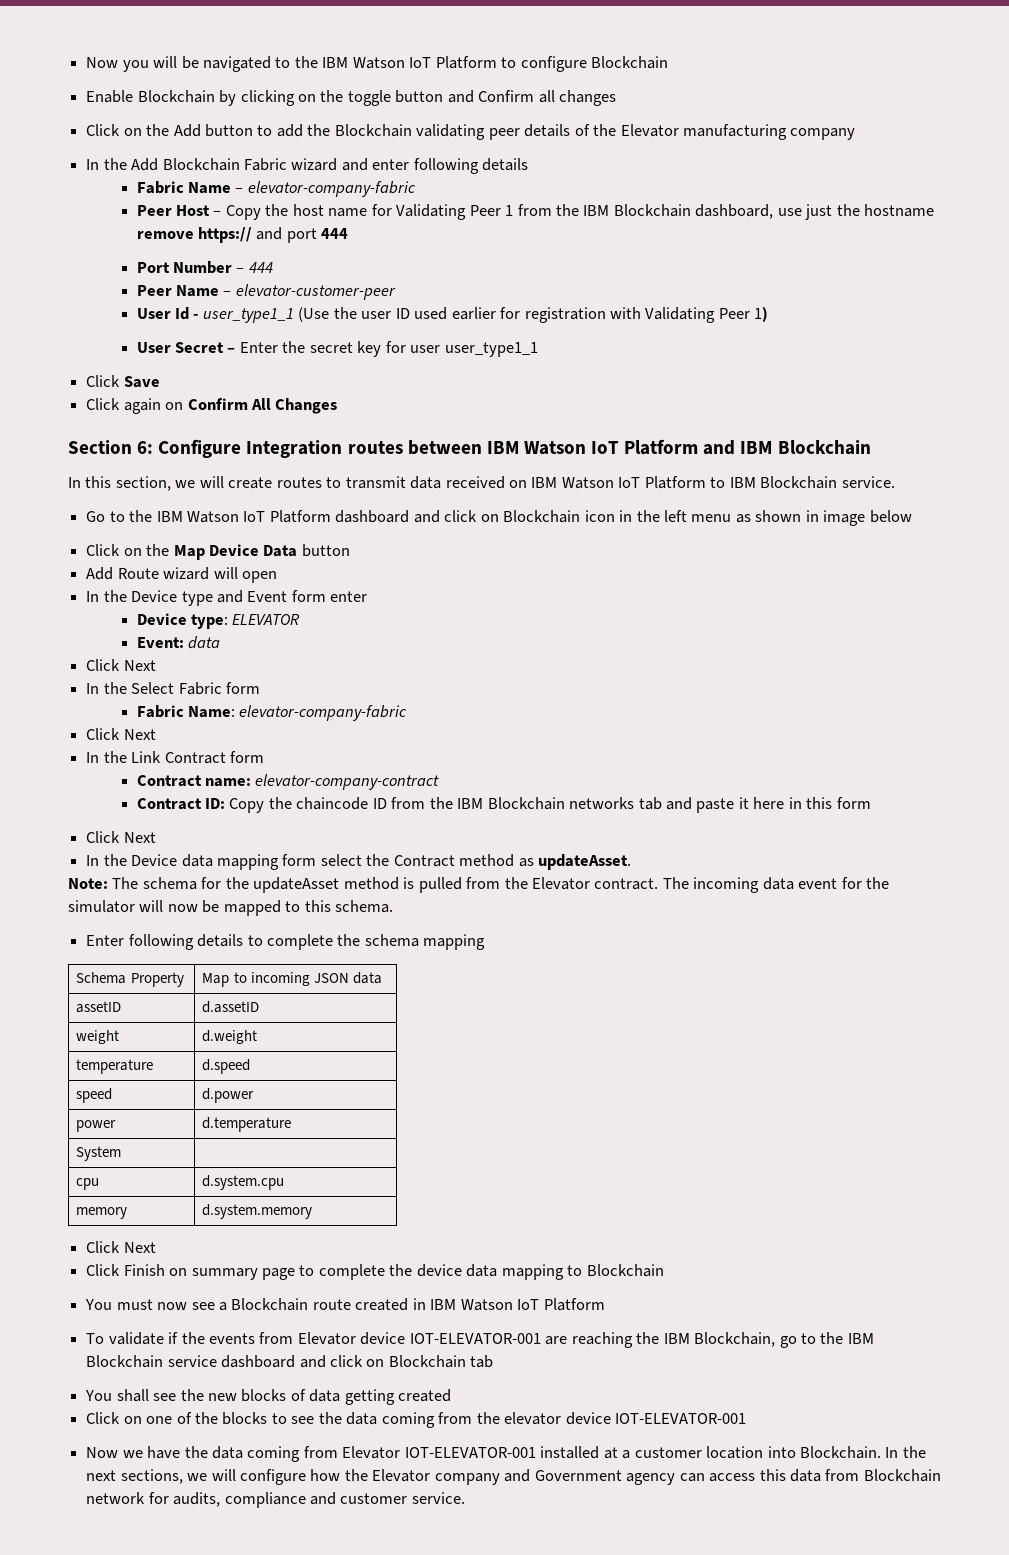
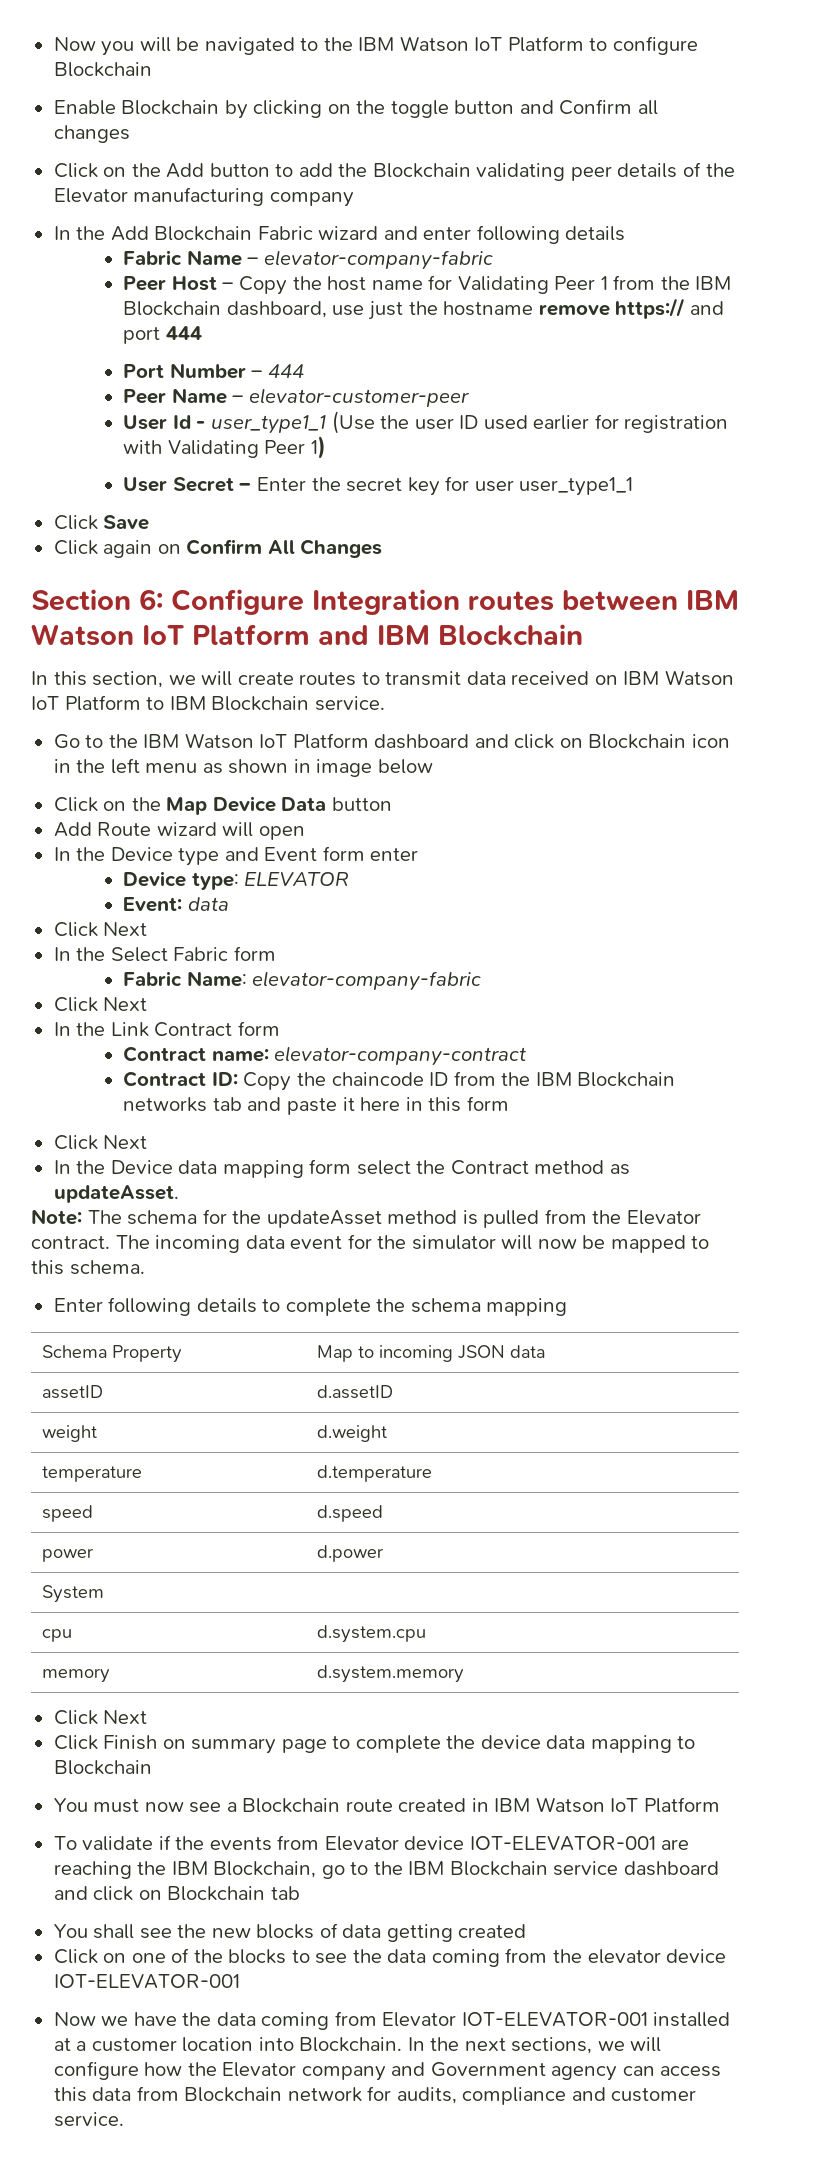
[202,1059,251,1074] d.speed -> [316,1465,432,1482] d.temperature
[202,1088,255,1103] d.power -> [316,1505,383,1522] d.speed
[202,1117,292,1132] d.temperature -> [316,1545,383,1562] d.power

